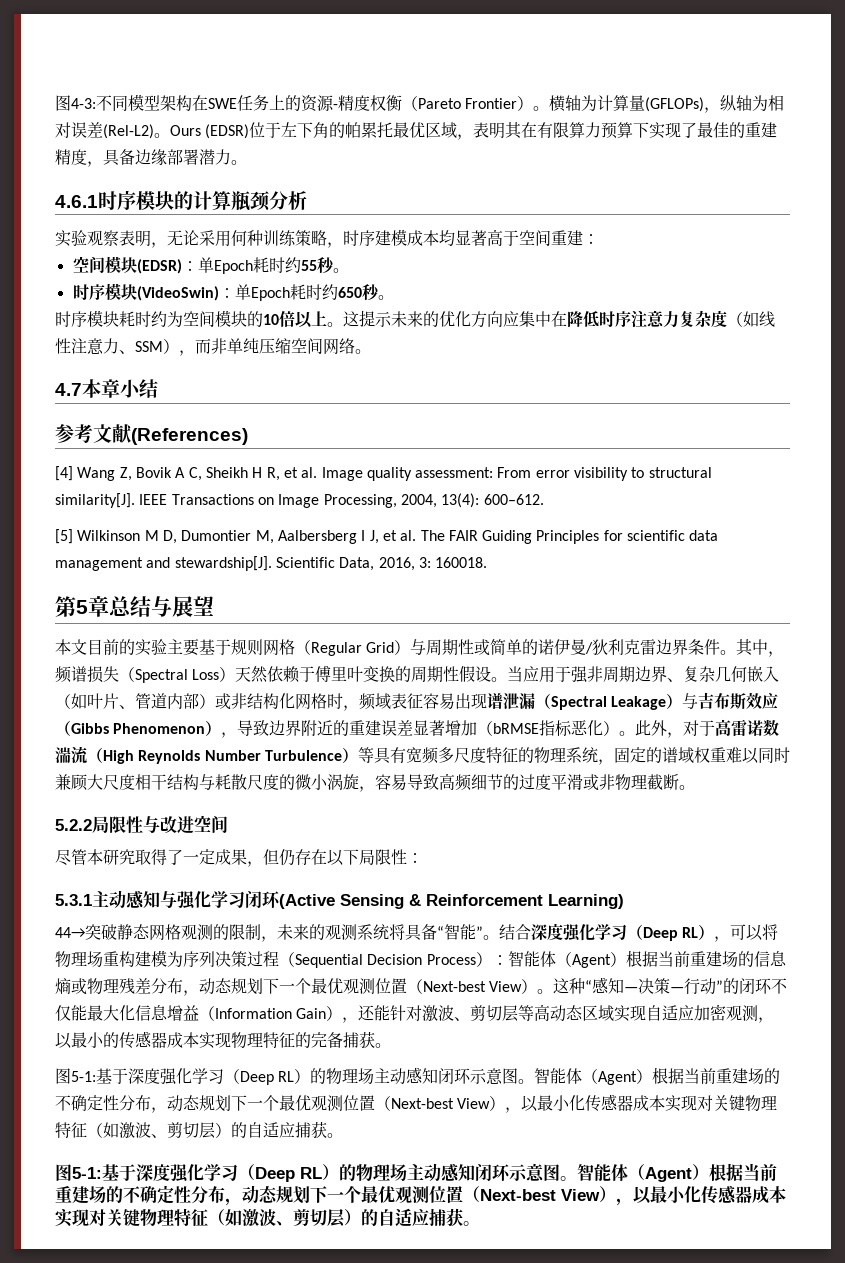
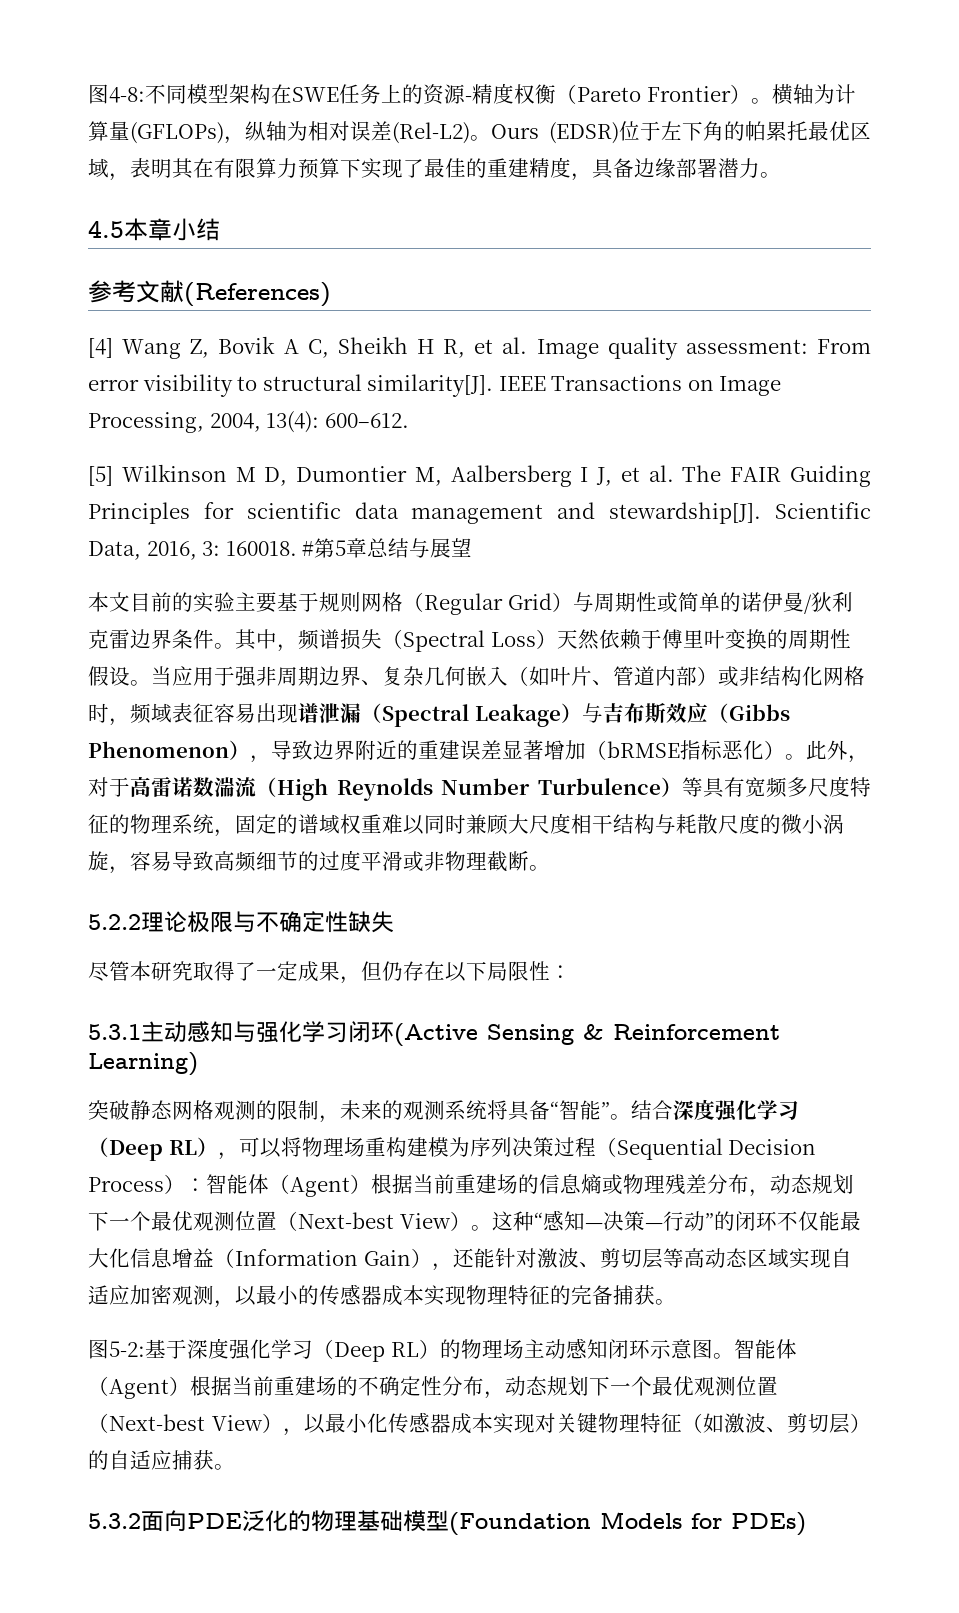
[55,95,96,111] 图4-3: -> [88,84,145,104] 图4-8:
[55,190,307,211] [55,229,599,248] [72,256,349,274] [72,283,394,301] [55,310,775,328] [55,338,371,356] [55,383,82,396] 4.6.1时序模块的计算瓶颈分析 // 实验观察表明，无论采用何种训练策略，时序建模成本均显著高于空间重建： // 空间模块(EDSR)：单Epoch耗时约55秒。 // 时序模块(VideoSwin)：单Epoch耗时约650秒。 // 时序模块耗时约为空间模块的10倍以上。这提示未来的优化方向应集中在降低时序注意力复杂度（如线性注意力、SSM），而非单纯压缩空间网络。 // 4.7 -> [88,220,124,238] 4.5
(488, 562) // -> [302,541,315,556] #
[92,815,228,834] 局限性与改进空间 -> [141,911,394,933] 理论极限与不确定性缺失
[55,927,85,938] 44→ -> (198, 1064) none
[71,1071,96,1082] 5-1: -> [109,1341,145,1357] 5-2:
[55,1163,777,1183] [55,1185,786,1206] [55,1208,480,1227] 图5-1:基于深度强化学习（Deep RL）的物理场主动感知闭环示意图。智能体（Agent）根据当前重建场的不确定性分布，动态规划下一个最优观测位置（Next-best View），以最小化传感器成本实现对关键物理特征（如激波、剪切层）的自适应捕获。 -> [88,1510,806,1536] 5.3.2面向PDE泛化的物理基础模型(Foundation Models for PDEs)

